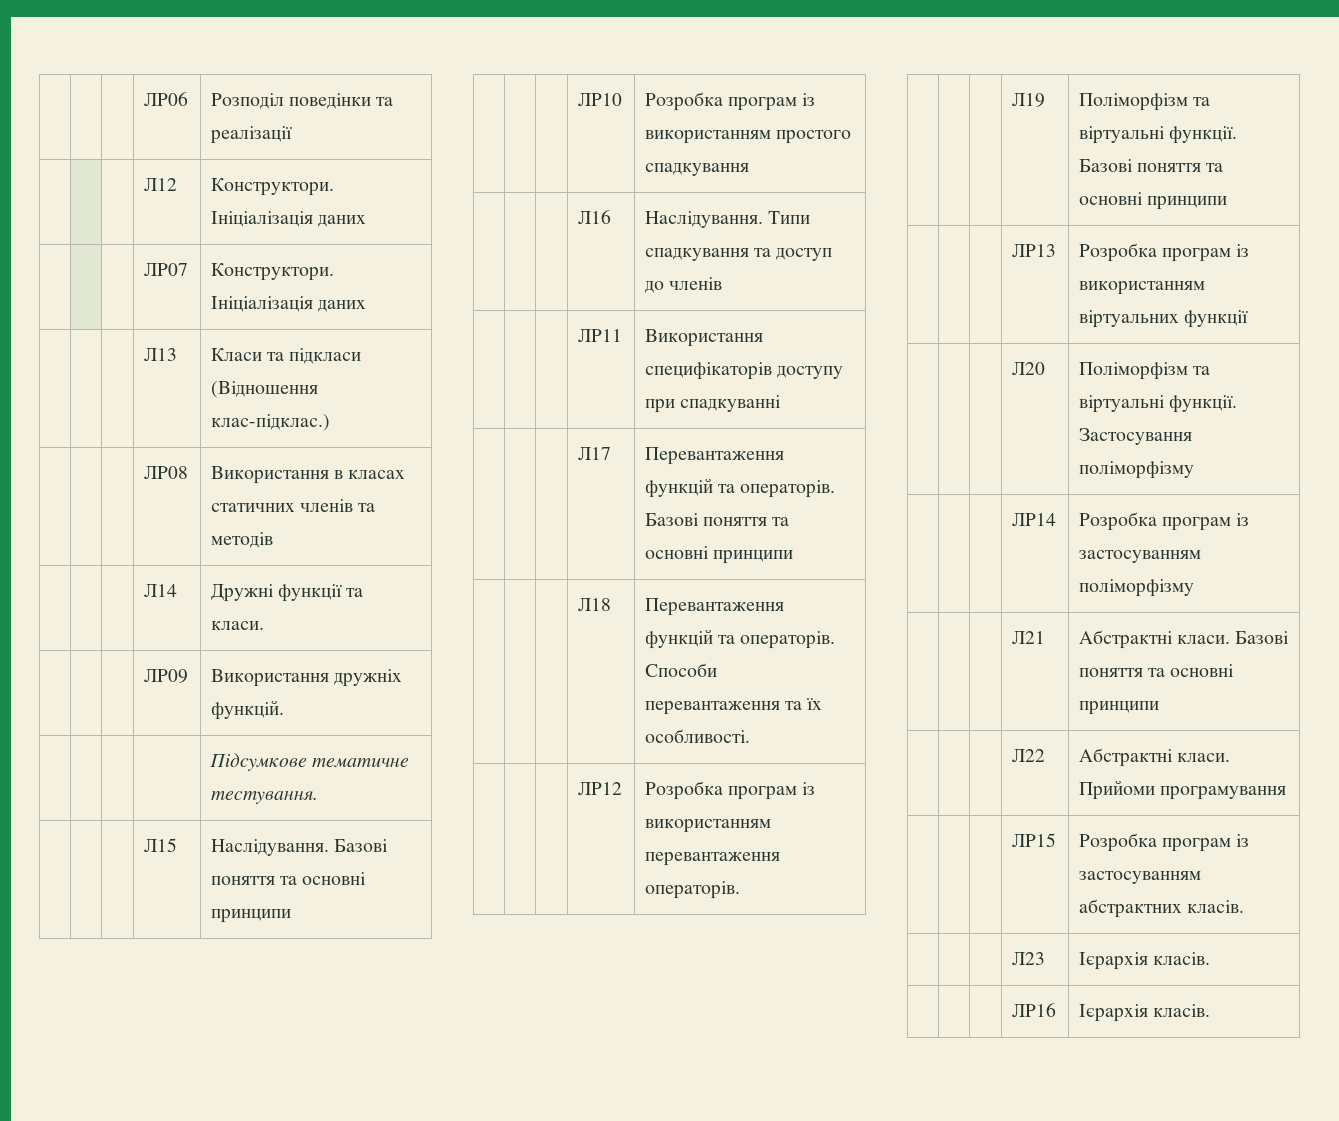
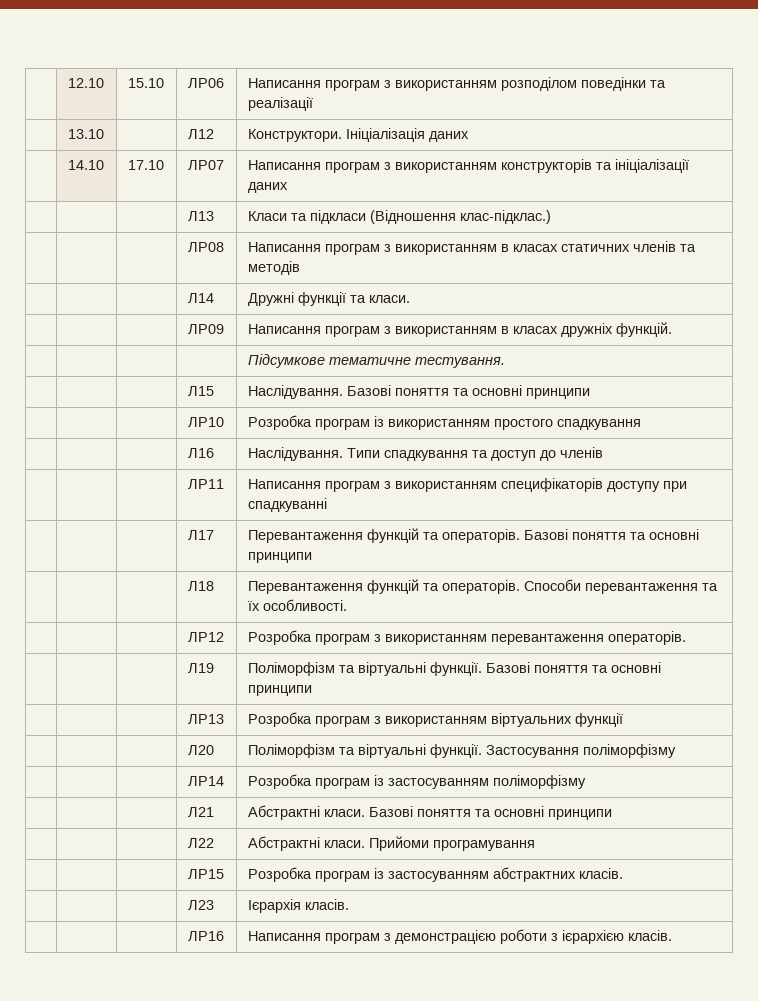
(143, 99) | | -> [67,78,104,88] [127,78,164,88] | 12.10 | 15.10
[210,93,284,109] Розподіл -> [247,77,577,91] Написання програм з використанням розподілом
(292, 135) none -> [67,129,104,139] 13.10
(367, 221) | -> [67,160,104,170] [127,160,164,170] 14.10 | 17.10
[210,263,334,281] [210,296,313,312] Конструктори. Ініціалізація -> [247,159,689,173] Написання програм з використанням конструкторів та ініціалізації
[210,466,329,484] Використання -> [247,242,497,255] Написання програм з використанням
[210,669,329,687] Використання -> [247,324,558,337] Написання програм з використанням в класах
[644,329,763,347] Використання -> [247,479,497,492] Написання програм з використанням
[802,782,816,795] із -> [373,634,381,642] з
[1236,244,1250,257] із -> [373,716,381,724] з
[1078,1004,1148,1022] Ієрархія -> [247,929,624,944] Написання програм з демонстрацією роботи з ієрархією

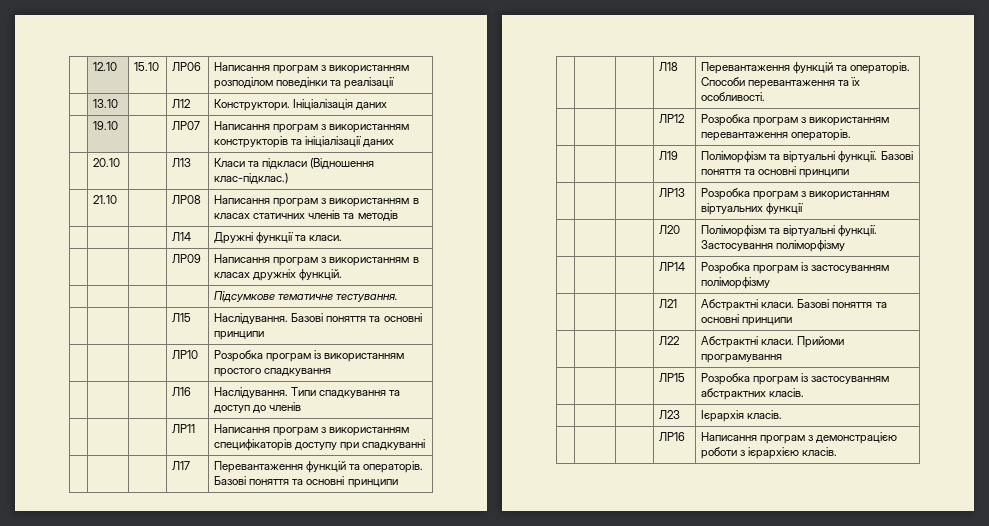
[67,160,104,170] [127,160,164,170] 14.10 | 17.10 -> [93,121,119,130] 19.10 |
(288, 187) none -> [93,158,121,167] 20.10
(551, 217) none -> [93,195,118,204] 21.10

